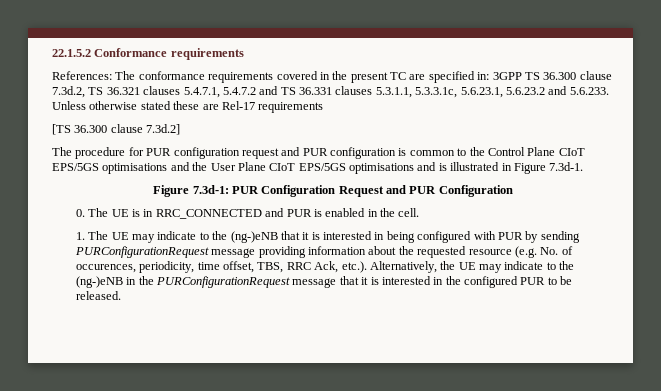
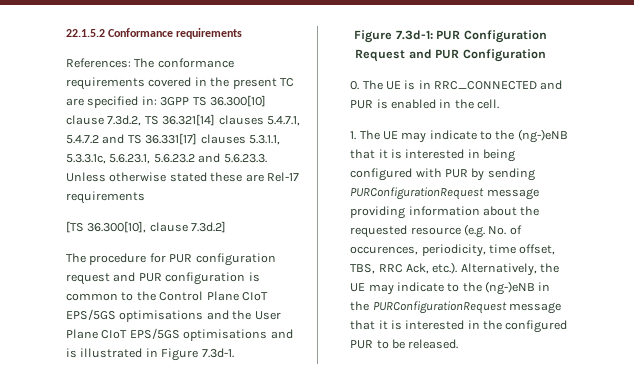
[543,72,577,80] 36.300 -> [209,95,266,107] 36.300[10]
[106,87,140,95] 36.321 -> [162,114,216,126] 36.321[14]
[299,87,332,95] 36.331 -> [145,133,198,145] 36.331[17]
[569,87,609,95] 5.6.233. -> [223,154,267,163] 5.6.23.3.
[74,125,108,133] 36.300 -> [87,221,147,233] 36.300[10],

